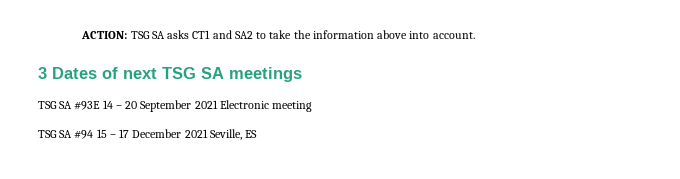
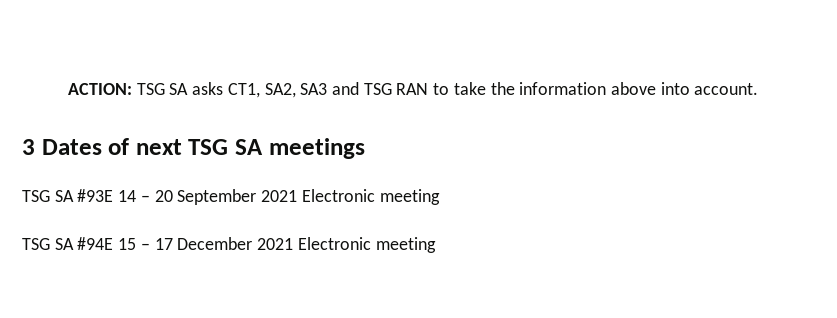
[192,30,253,39] CT1 and SA2 -> [227,82,429,98] CT1, SA2, SA3 and TSG RAN
[74,130,94,139] #94 -> [77,237,114,250] #94E
[209,129,258,140] Seville, ES -> [297,237,436,253] Electronic meeting

